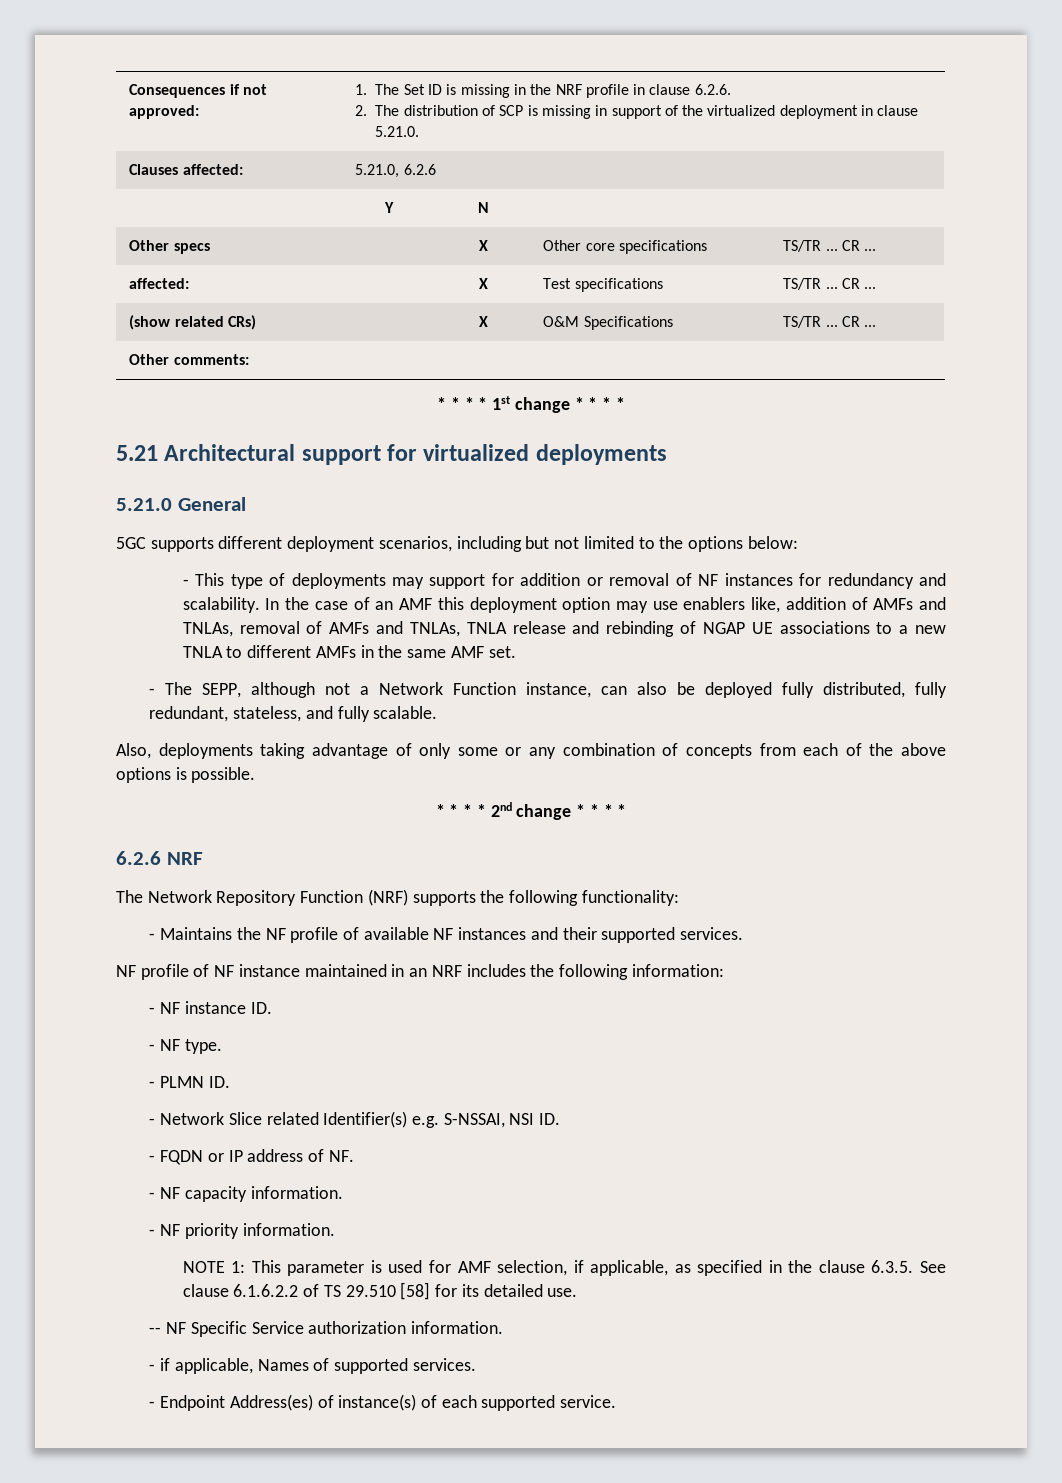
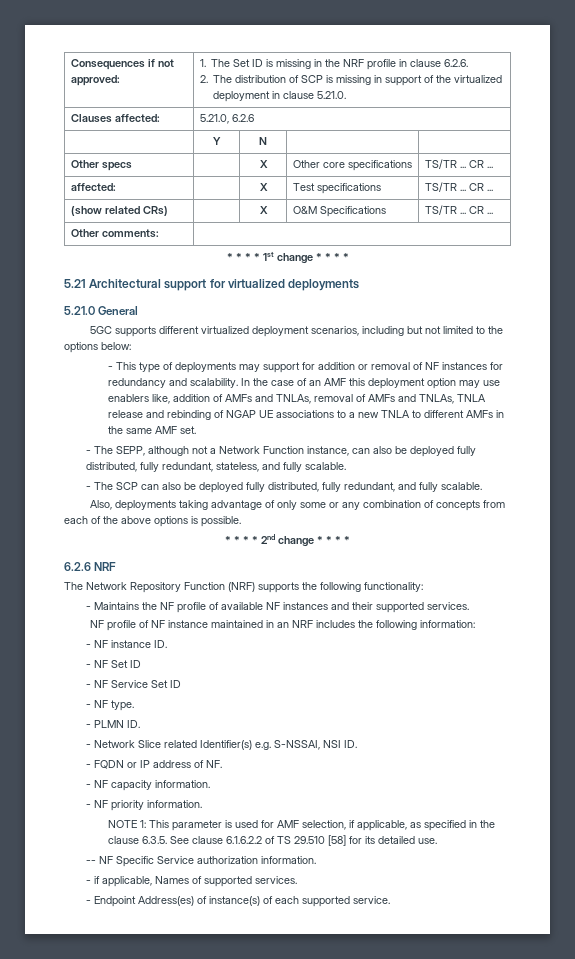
(283, 542) none -> [201,326,250,334] virtualized
(438, 712) none -> [85,482,482,493] // - The SCP can also be deployed fully distributed, fully redundant, and fully scalable.
(272, 1008) none -> [85,660,141,668] [85,680,181,688] // - NF Set ID // - NF Service Set ID

